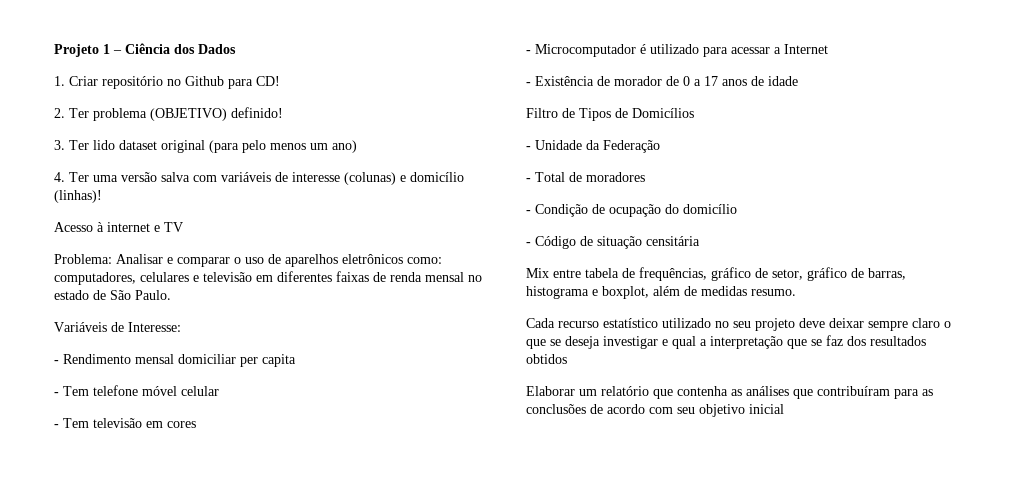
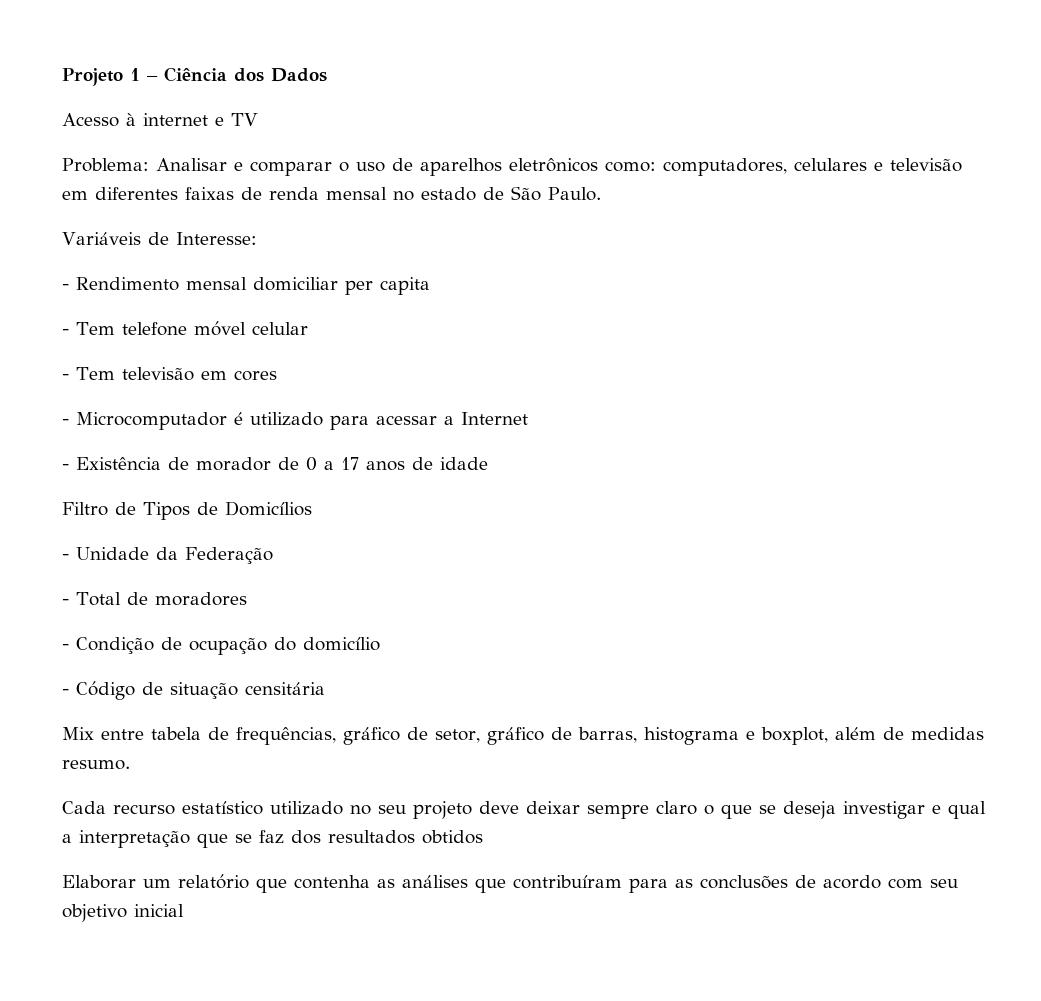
[54,76,280,89] [54,107,283,121] [54,140,357,153] [54,172,464,185] [54,190,102,203] // 1. Criar repositório no Github para CD! // 2. Ter problema (OBJETIVO) definido! // 3. Ter lido dataset original (para pelo menos um ano) // 4. Ter uma versão salva com variáveis de interesse (colunas) e domicílio (linhas)! -> (327, 75) none

